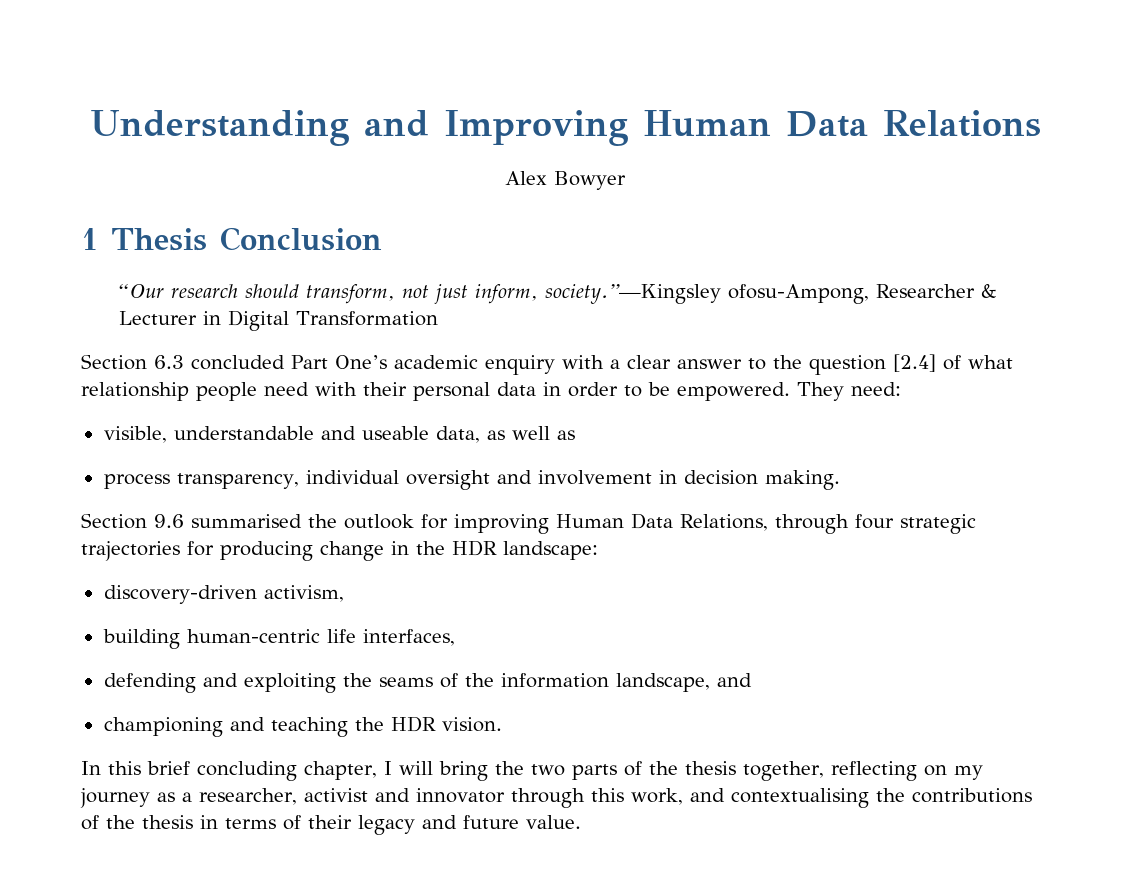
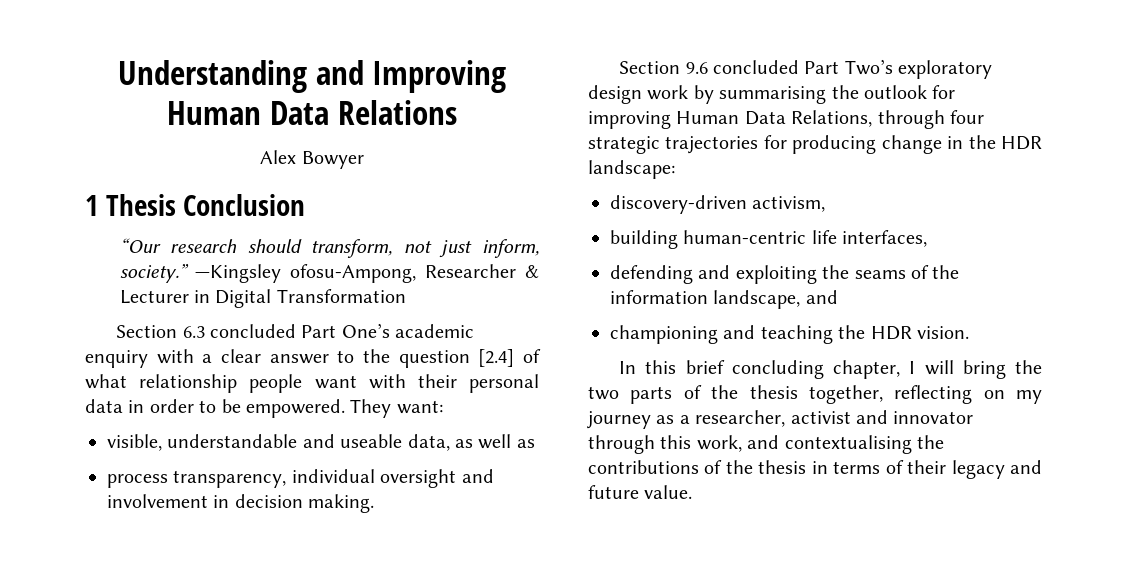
[544,284,721,304] society.”—Kingsley -> [119,263,282,283] society.” —Kingsley
[264,382,309,396] need -> [314,375,357,389] want
[851,382,901,396] need: -> [396,400,443,414] want:
[191,514,302,528] summarised -> [712,59,993,79] [588,85,827,104] concluded Part Two’s exploratory design work by summarising

